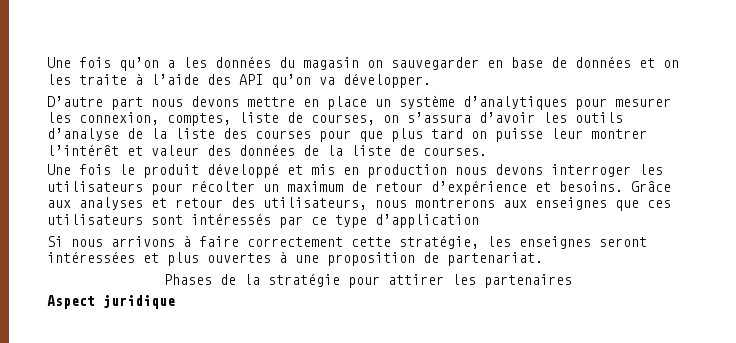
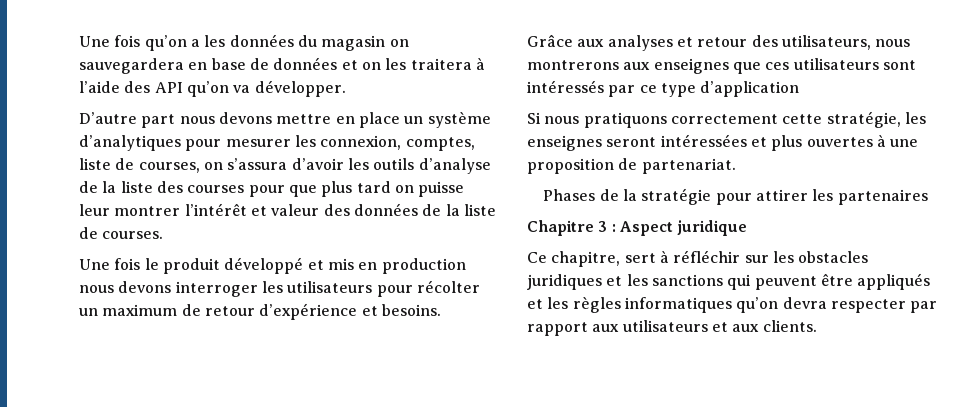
[391,57,479,70] sauvegarder -> [79,58,184,74] sauvegardera
[79,74,127,85] traite -> [410,58,472,70] traitera
(623, 186) none -> (441, 310) //
[111,235,239,247] arrivons à faire -> [583,112,667,128] pratiquons
(572, 281) none -> [527,220,616,236] Chapitre 3 :
(175, 302) none -> [527,250,869,267] [527,273,931,290] [527,297,938,313] [527,320,817,336] // Ce chapitre, sert à réfléchir sur les obstacles juridiques et les sanctions qui peuvent être appliqués et les règles informatiques qu’on devra respecter par rapport aux utilisateurs et aux clients.

